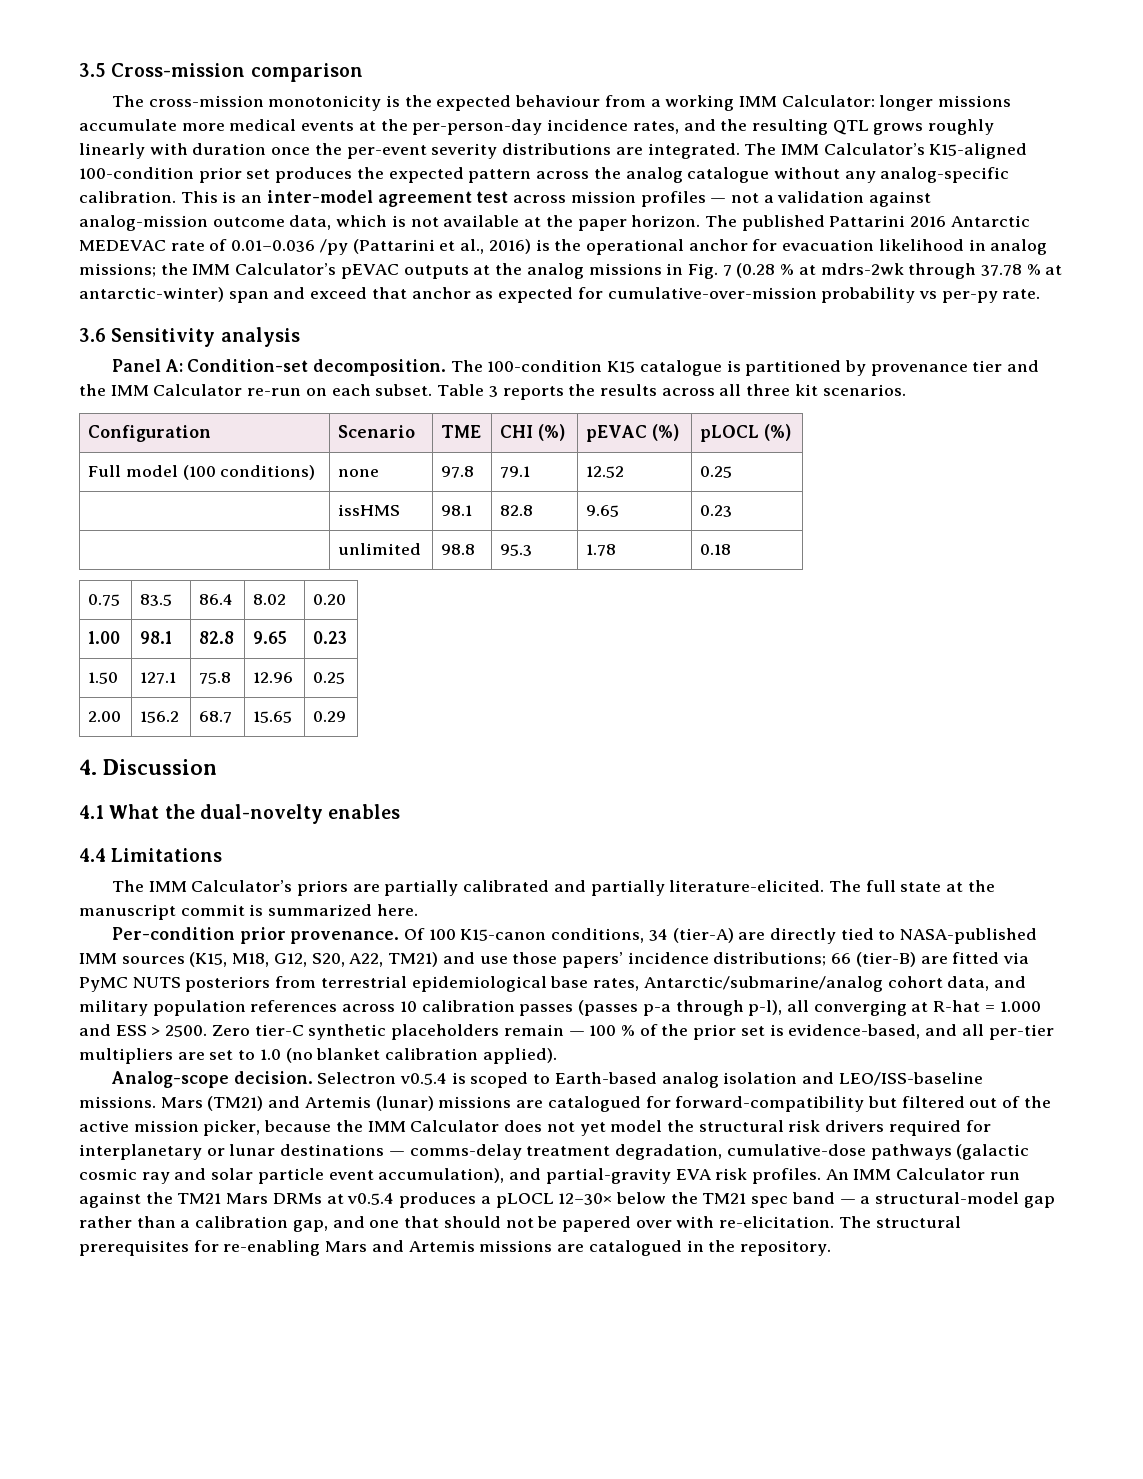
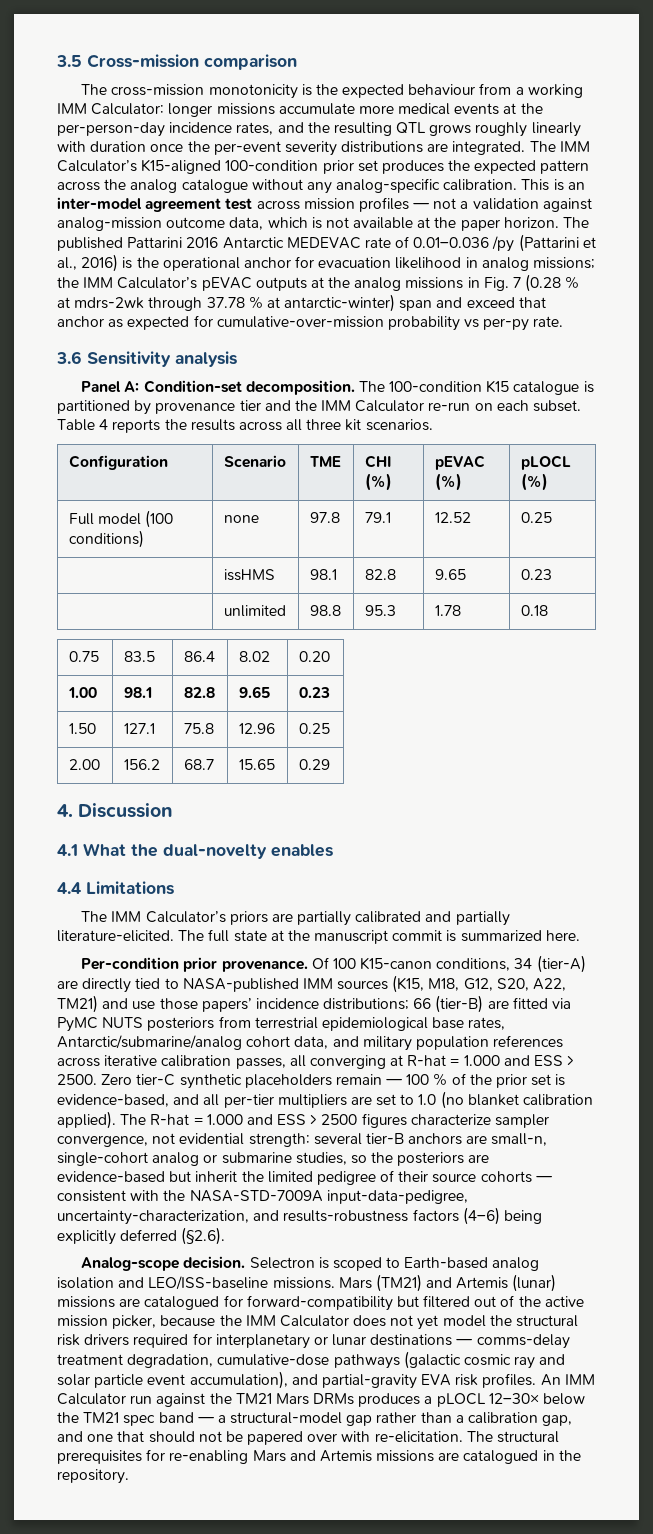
[488,386,498,397] 3 -> [99,419,109,430] 4
[399,1000,783,1016] 10 calibration passes (passes p-a through p-l), -> [104,1055,286,1069] iterative calibration passes,
(557, 1056) none -> [120,1113,550,1128] [57,1133,548,1147] [57,1152,490,1166] [57,1170,552,1185] [57,1190,468,1204] [57,1207,542,1225] [57,1227,226,1245] The R-hat = 1.000 and ESS > 2500 figures characterize sampler convergence, not evidential strength: several tier-B anchors are small-n, single-cohort analog or submarine studies, so the posteriors are evidence-based but inherit the limited pedigree of their source cohorts — consistent with the NASA-STD-7009A input-data-pedigree, uncertainty-characterization, and results-robustness factors (4–6) being explicitly deferred (§2.6).
[399,1073,447,1085] v0.5.4 -> (315, 1263) none
[326,1193,395,1205] at v0.5.4 -> (355, 1399) none

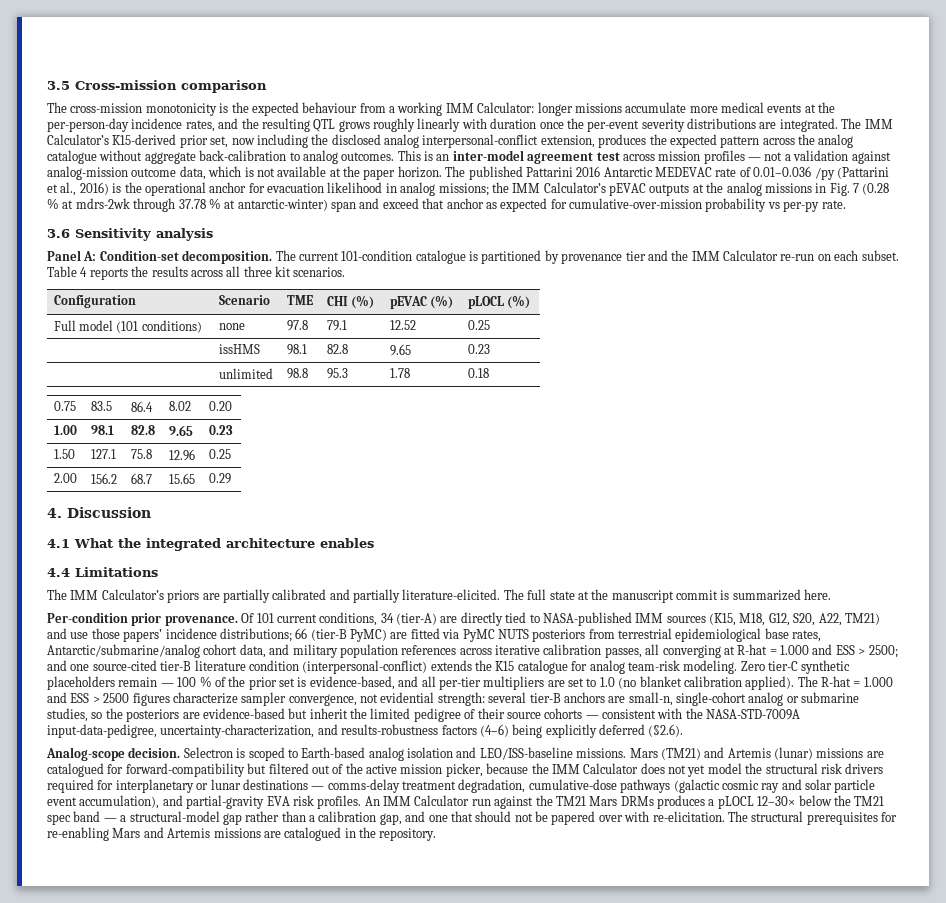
[141,159,378,174] K15-aligned 100-condition prior set -> [112,134,595,148] K15-derived prior set, now including the disclosed analog interpersonal-conflict extension,
[306,178,518,194] any analog-specific calibration. -> [144,150,395,164] aggregate back-calibration to analog outcomes.
[389,380,510,393] 100-condition K15 -> [298,250,413,261] current 101-condition
[144,510,173,528] (100 -> [116,321,139,333] (101
[163,844,267,859] dual-novelty -> [146,538,315,551] integrated architecture
[332,957,433,970] 100 K15-canon -> [256,613,317,623] 101 current
[435,995,484,1013] (tier-B) -> [310,629,387,642] (tier-B PyMC)
[57,1074,97,1085] 2500. -> [868,645,898,658] [47,660,738,674] 2500; and one source-cited tier-B literature condition (interpersonal-conflict) extends the K15 catalogue for analog team-risk modeling.

